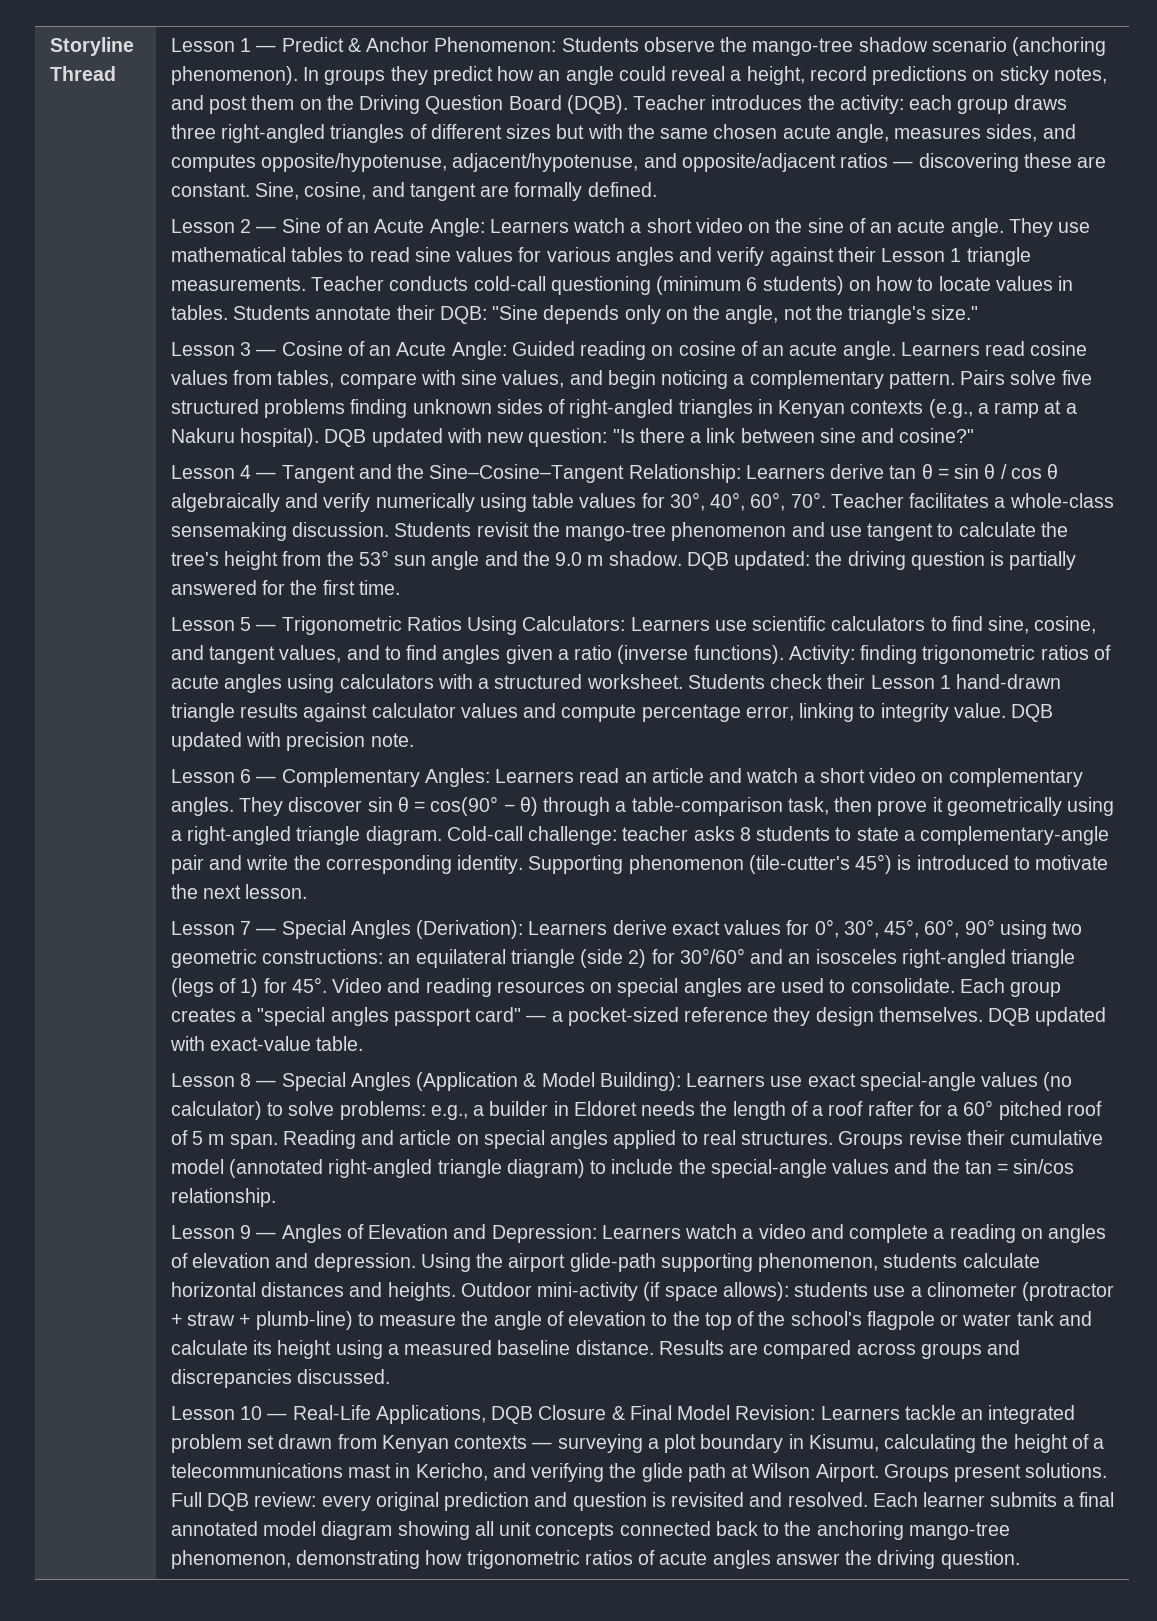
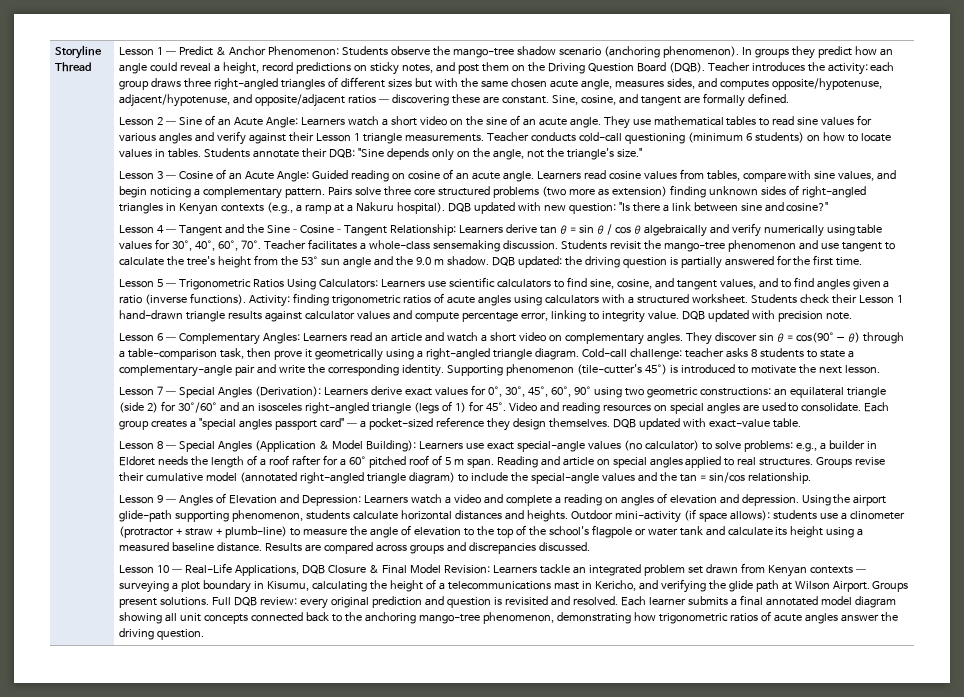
[1061,370,1092,385] [170,399,345,418] five structured problems -> [383,186,667,198] three core structured problems (two more as extension)

